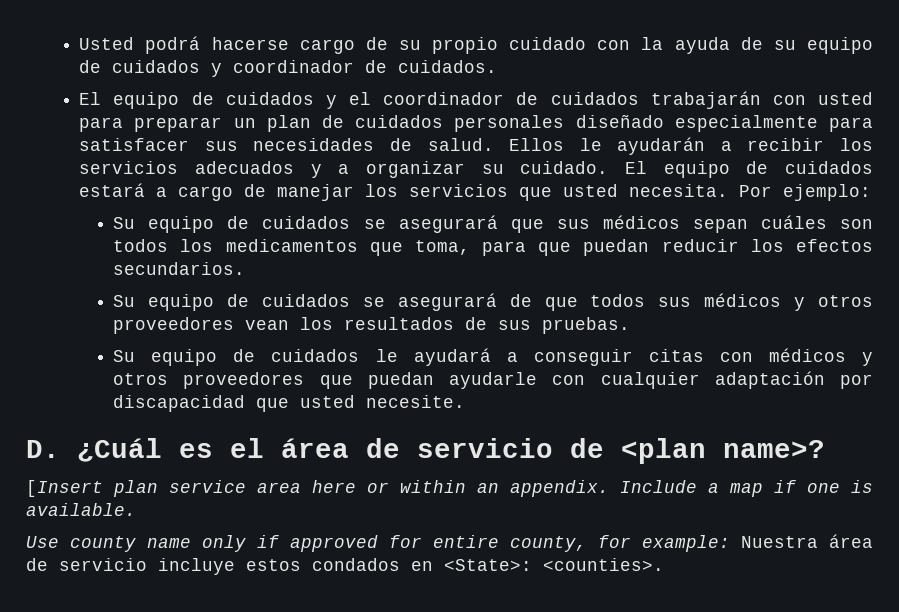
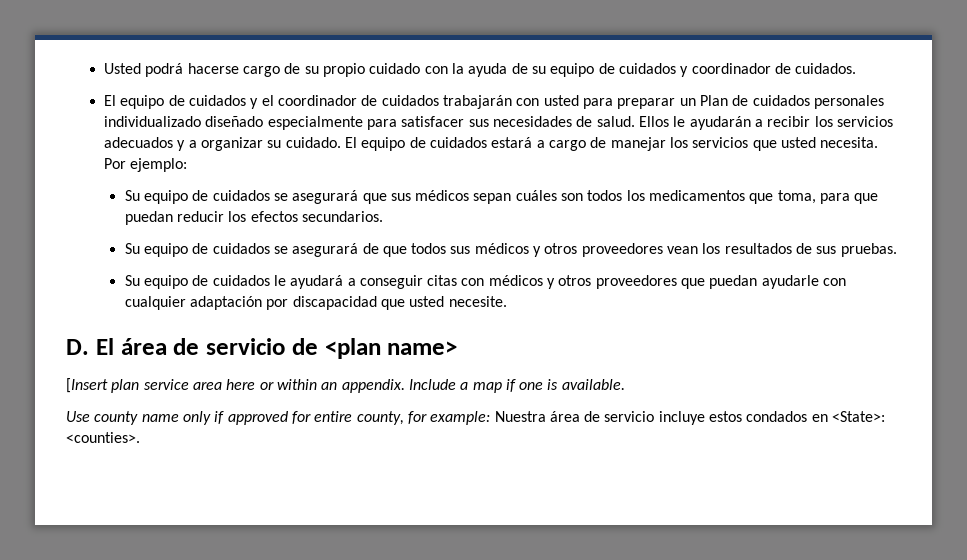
[266,115,311,132] plan -> [699,95,728,106] Plan
(565, 123) none -> [104,116,202,127] individualizado
[77,438,264,462] ¿Cuál es el -> [95,338,114,355] El
[723,440,825,458] name>? -> [387,341,458,355] name>

